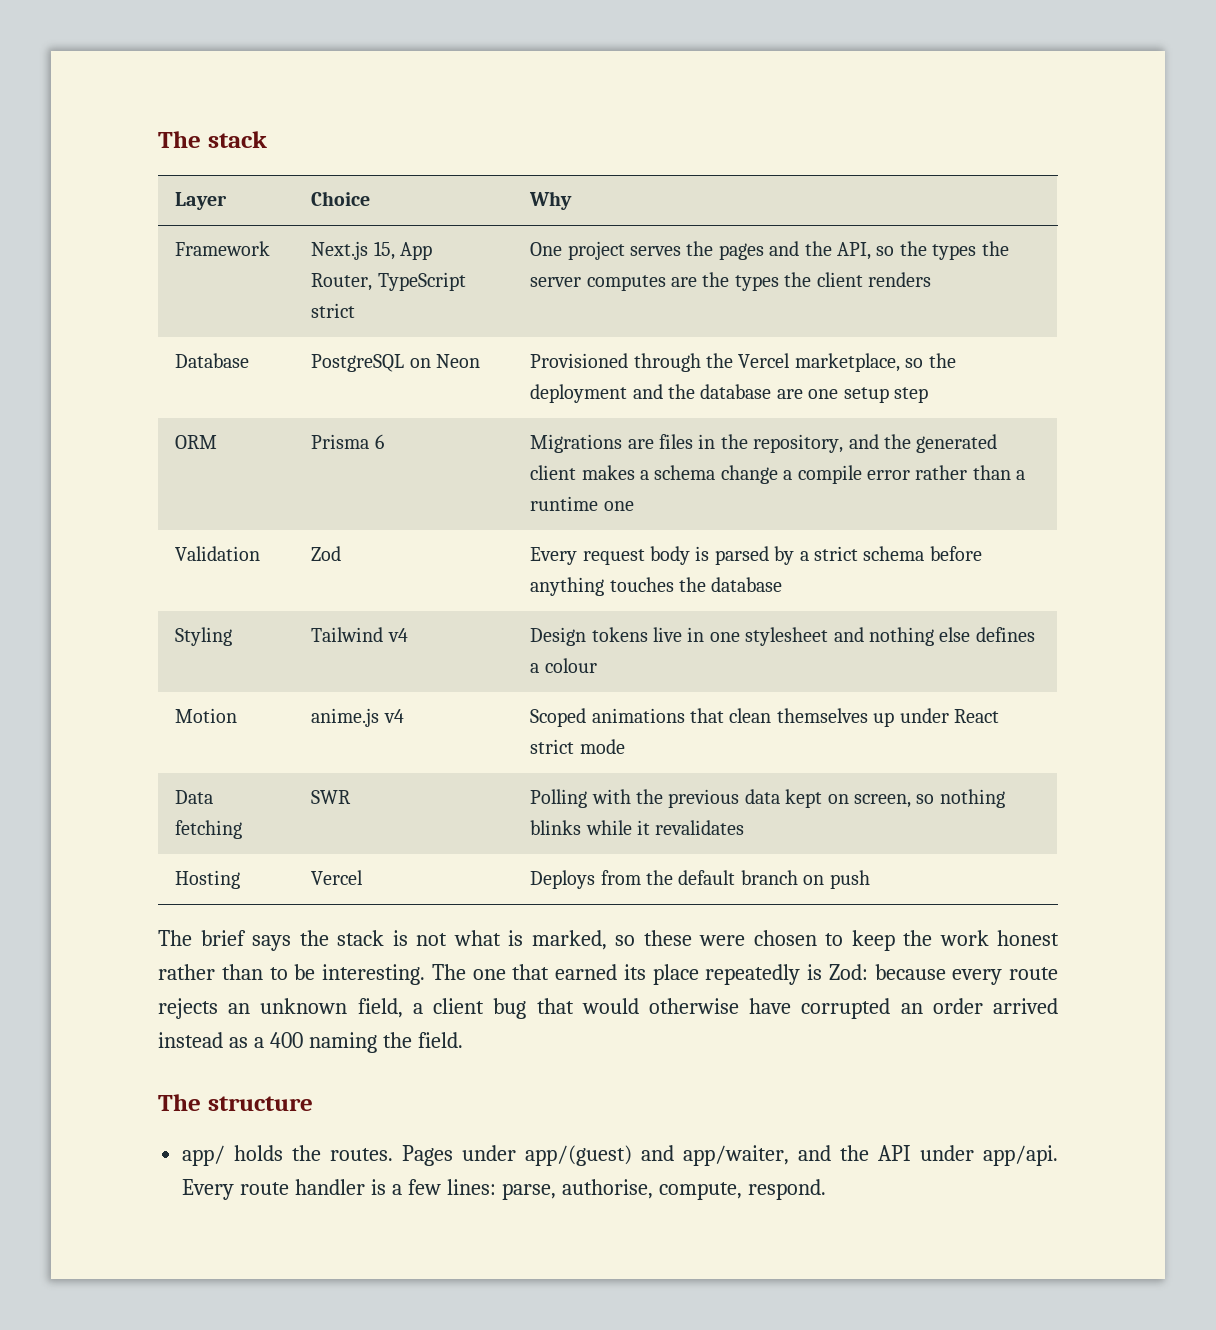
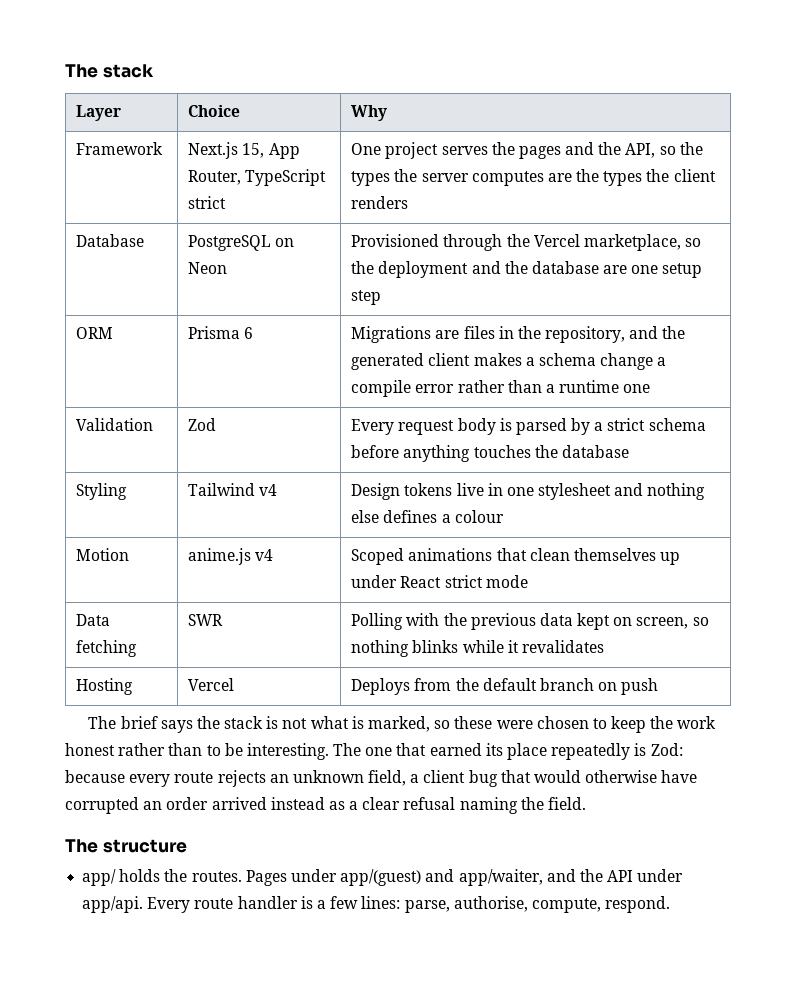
[269,1032,303,1048] 400 -> [362,797,456,810] clear refusal

